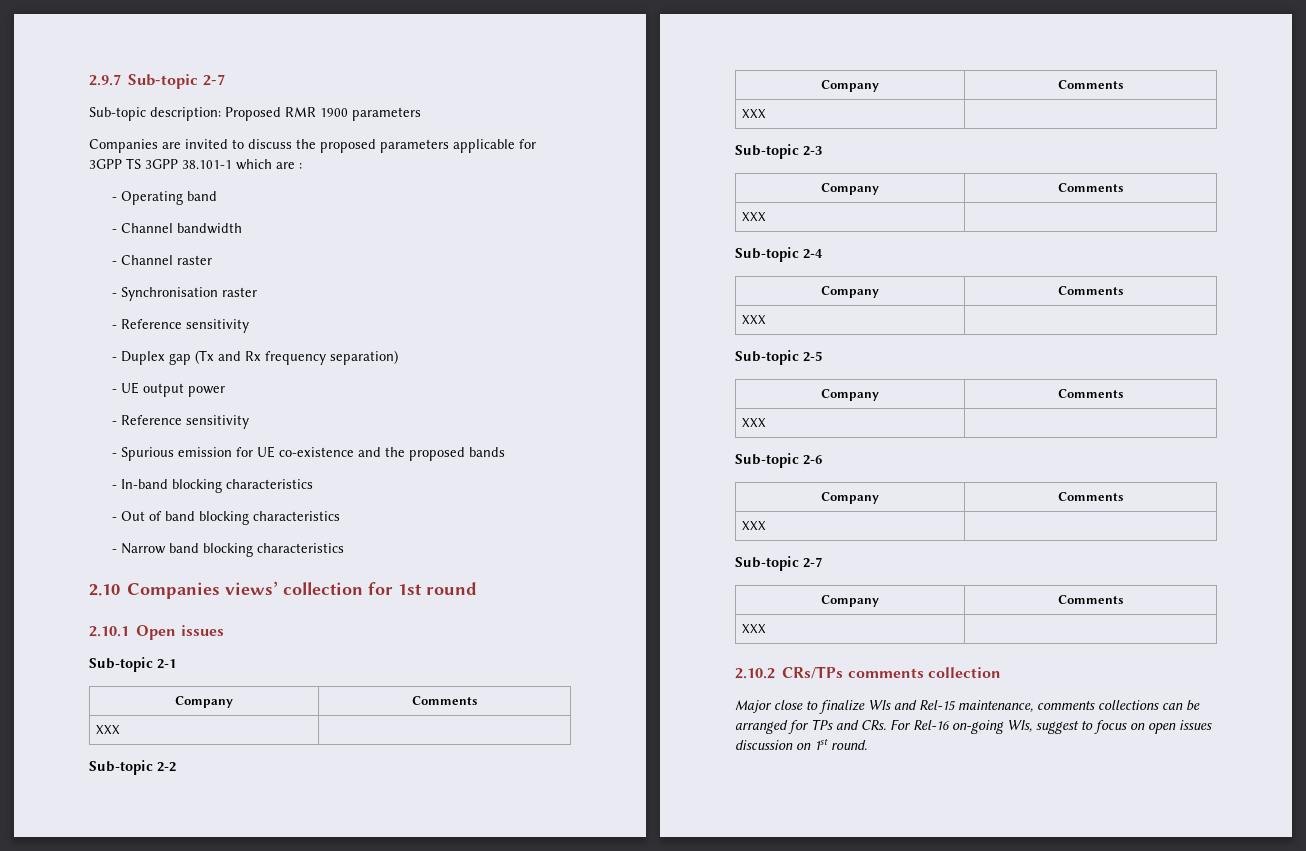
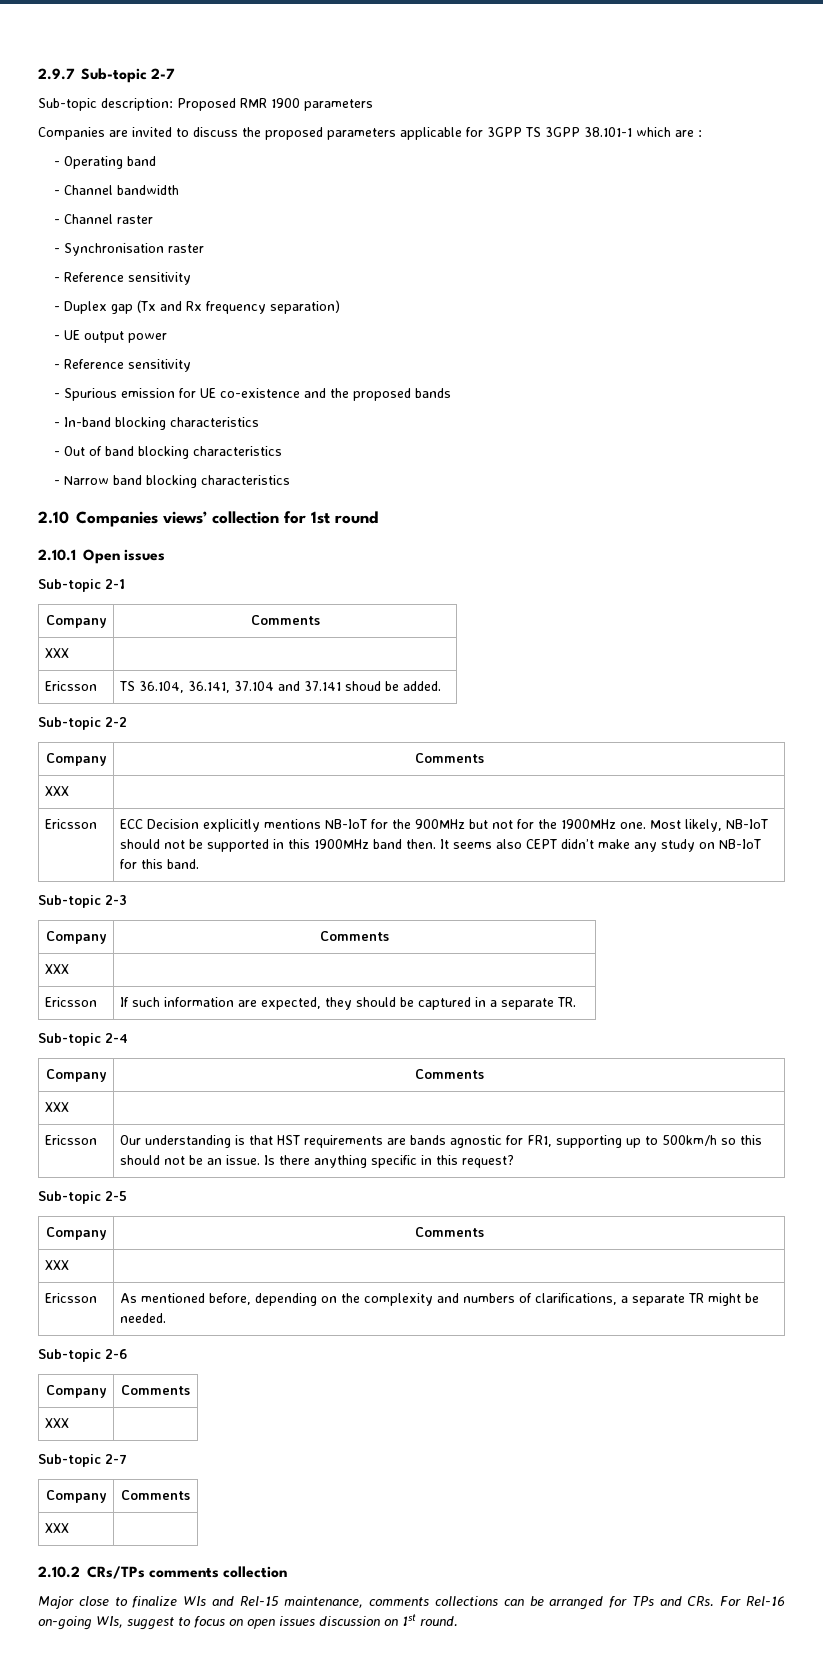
(120, 729) none -> [44,681,97,691] [118,681,441,693] // Ericsson | TS 36.104, 36.141, 37.104 and 37.141 shoud be added.
(766, 113) none -> [44,819,97,829] [119,819,768,832] [119,839,761,852] [119,859,199,869] // Ericsson | ECC Decision explicitly mentions NB-IoT for the 900MHz but not for the 1900MHz one. Most likely, NB-IoT should not be supported in this 1900MHz band then. It seems also CEPT didn’t make any study on NB-IoT for this band.
(766, 216) none -> [44,997,97,1007] [119,997,576,1010] // Ericsson | If such information are expected, they should be captured in a separate TR.
(766, 319) none -> [44,1135,97,1145] [119,1135,762,1148] [119,1155,514,1168] // Ericsson | Our understanding is that HST requirements are bands agnostic for FR1, supporting up to 500km/h so this should not be an issue. Is there anything specific in this request?
(766, 422) none -> [44,1293,97,1303] [119,1293,759,1306] [119,1313,166,1323] // Ericsson | As mentioned before, depending on the complexity and numbers of clarifications, a separate TR might be needed.

